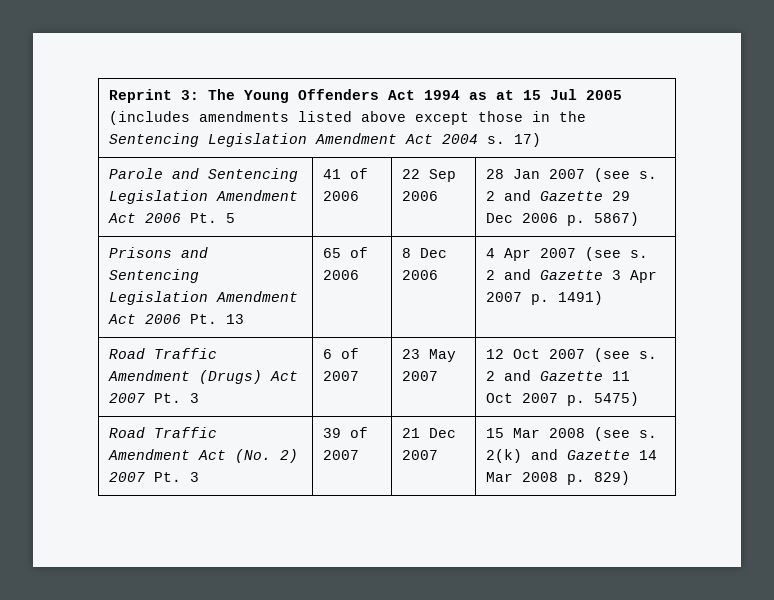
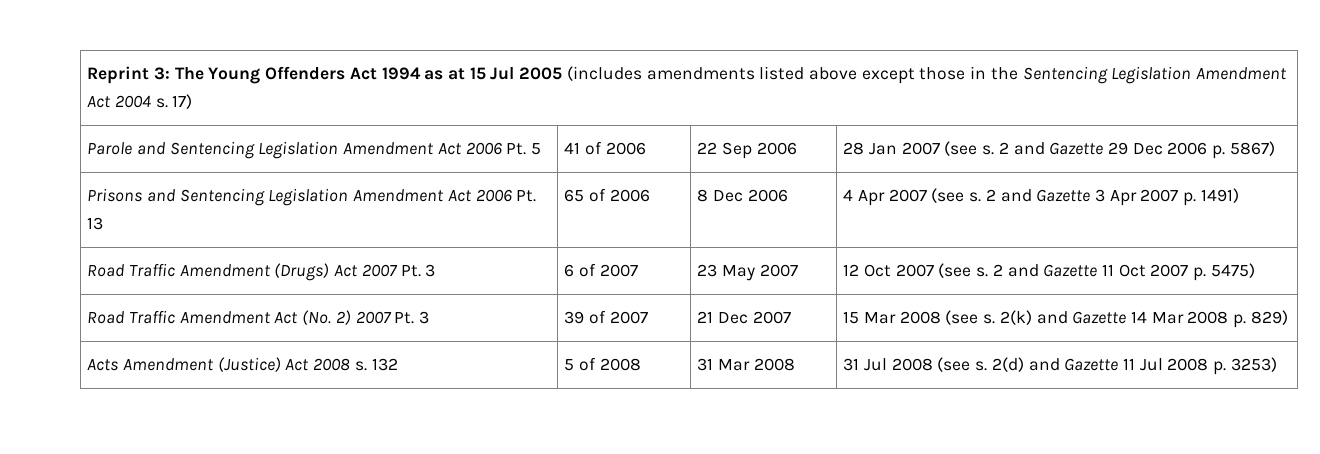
(631, 478) none -> [87,357,398,372] [564,357,641,371] [697,358,795,371] [843,357,1277,375] // Acts Amendment (Justice) Act 2008 s. 132 | 5 of 2008 | 31 Mar 2008 | 31 Jul 2008 (see s. 2(d) and Gazette 11 Jul 2008 p. 3253)

